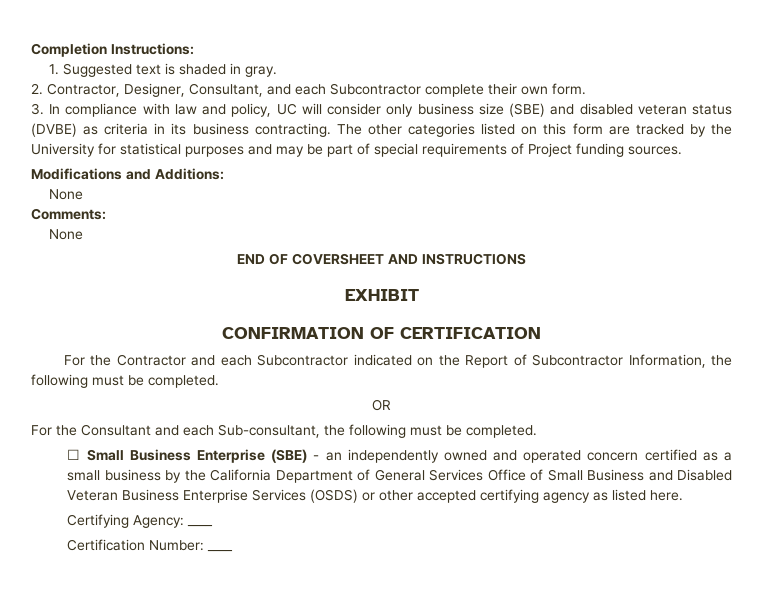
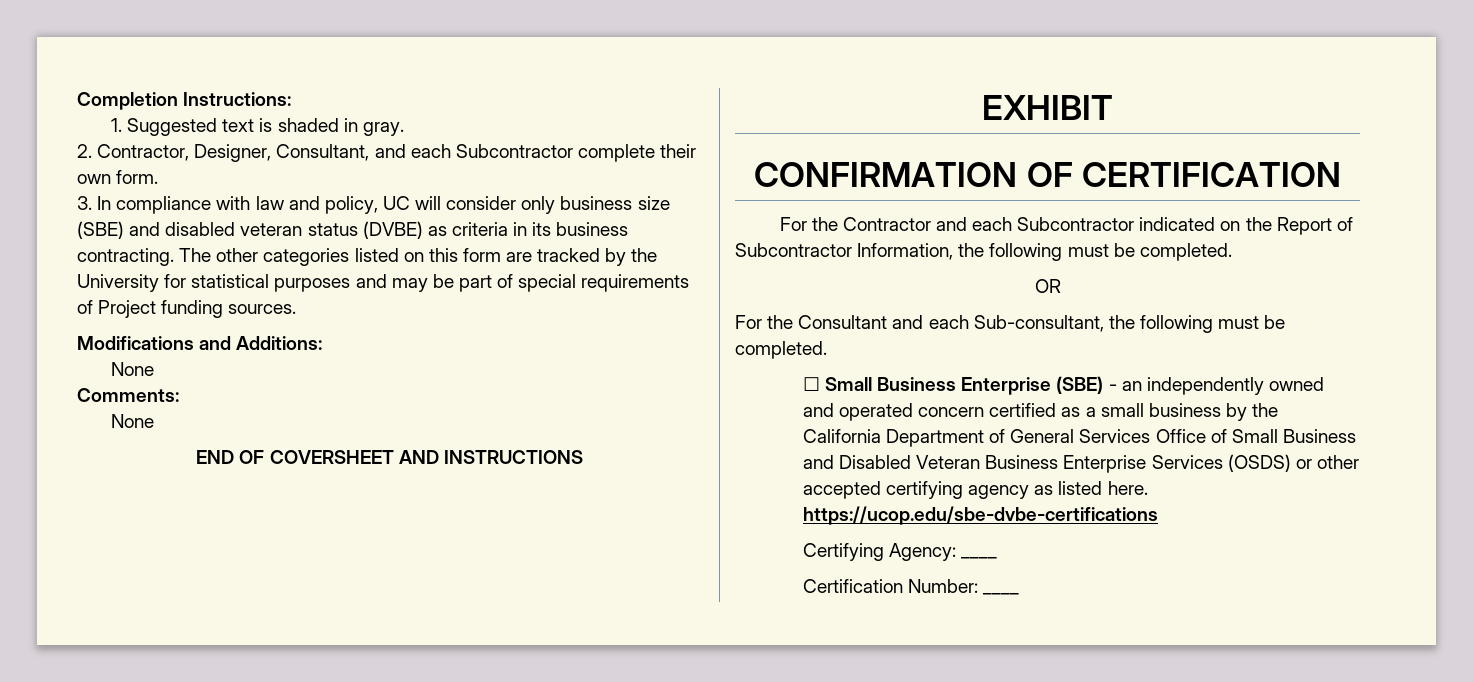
(684, 495) none -> [802,506,1158,525] https://ucop.edu/sbe-dvbe-certifications

